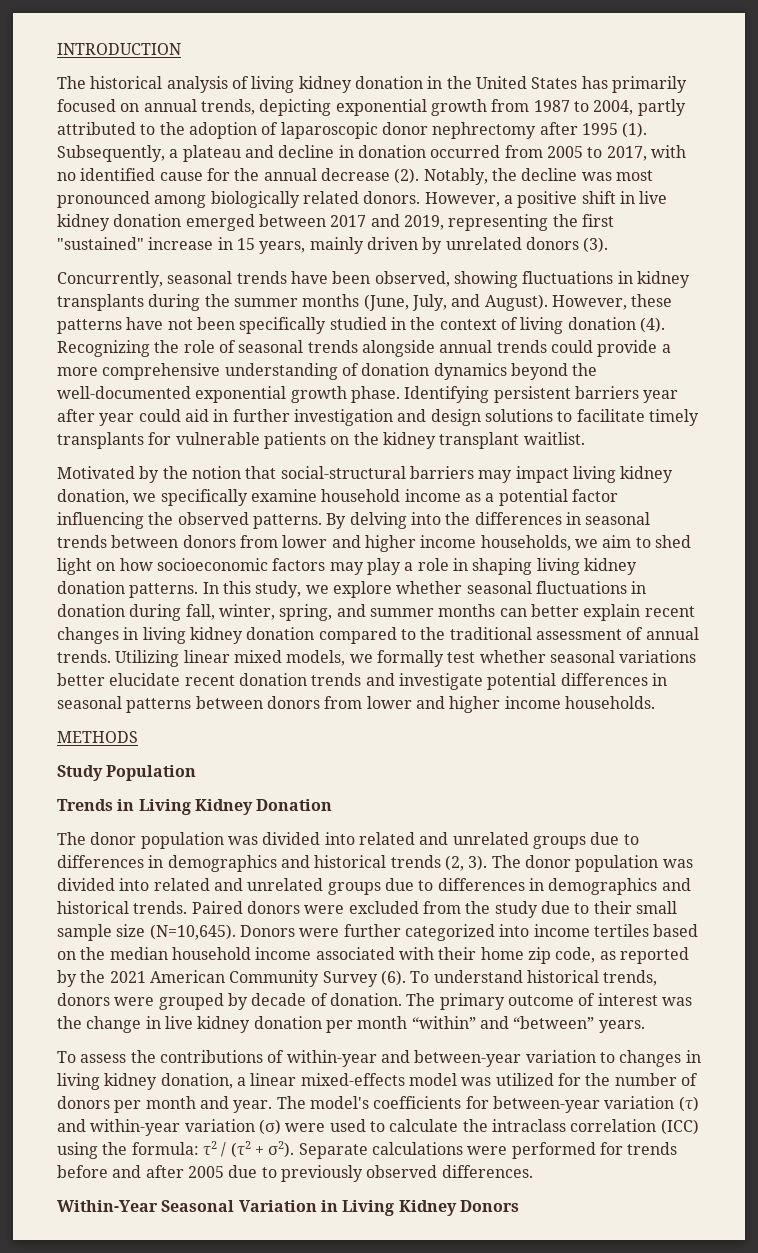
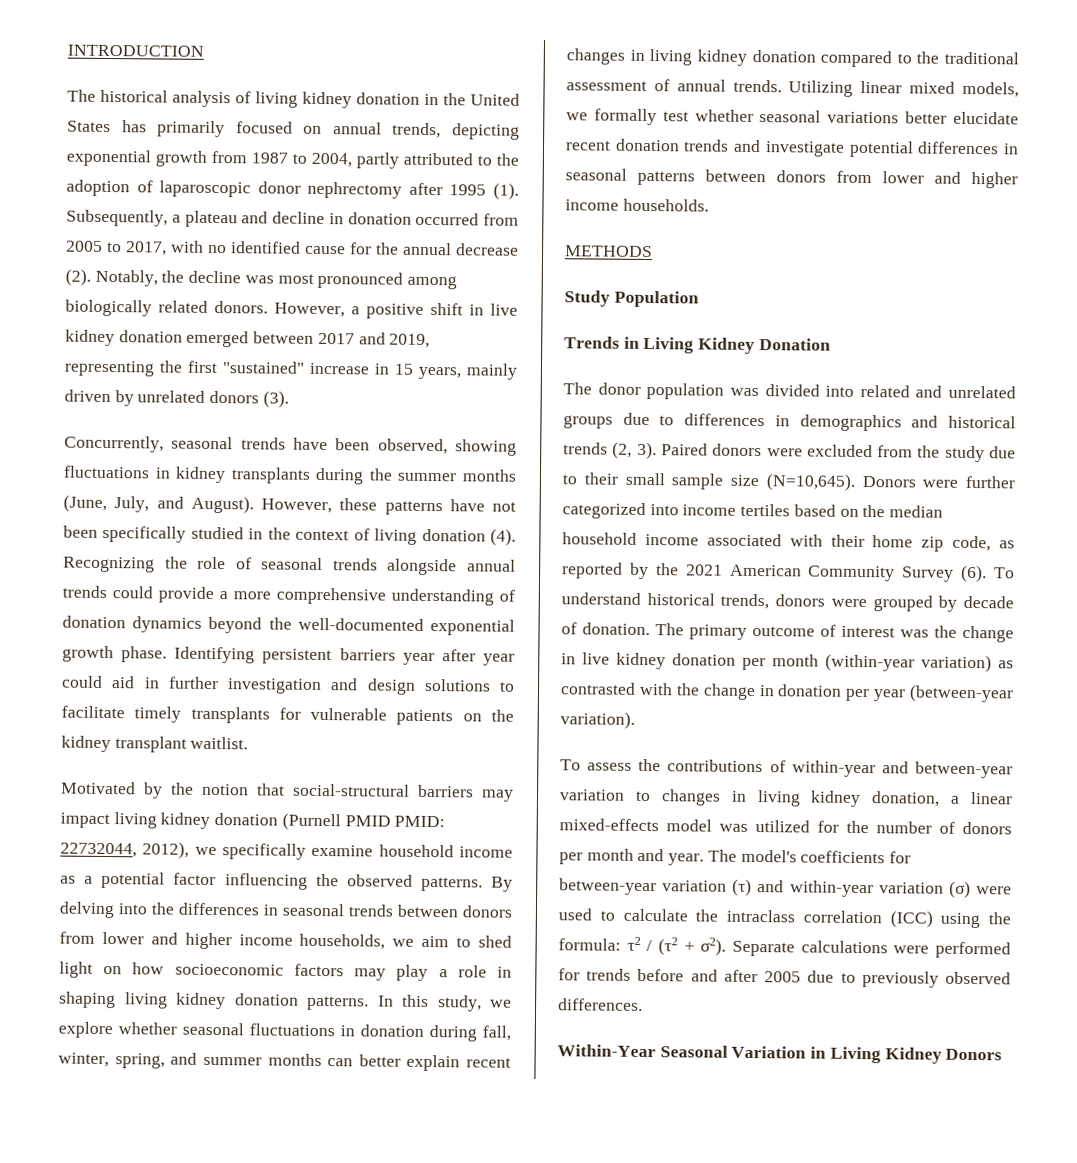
[57,489,129,505] donation, -> [214,812,446,831] [60,841,190,859] donation (Purnell PMID PMID: 22732044, 2012),
[491,855,693,872] [57,878,691,895] [57,901,188,914] The donor population was divided into related and unrelated groups due to differences in demographics and historical trends. -> (657, 450) none
[411,1016,645,1033] “within” and “between” years. -> [825,653,1014,673] [560,682,1014,703] [560,711,635,729] (within-year variation) as contrasted with the change in donation per year (between-year variation).

